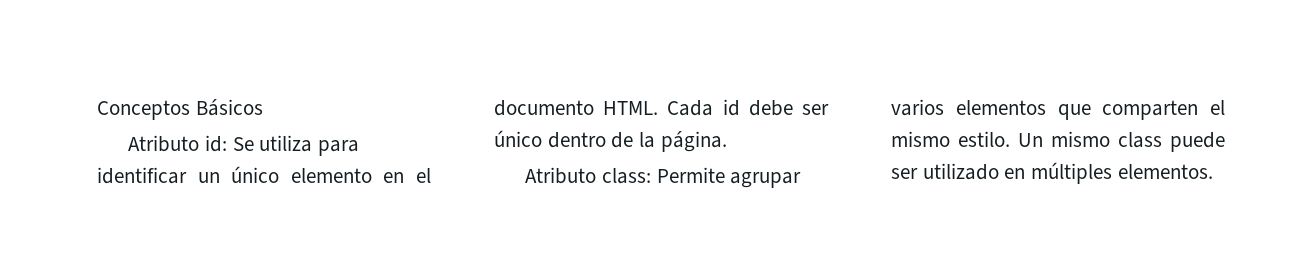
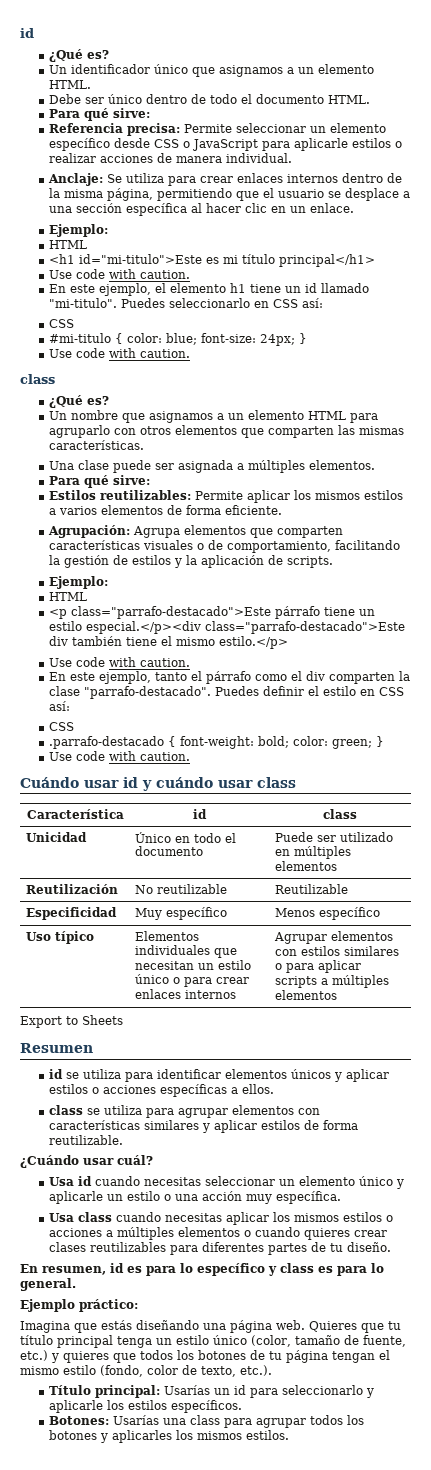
[97,99,263,120] [128,135,360,156] [97,166,431,184] [494,99,829,116] [494,130,727,152] [525,167,802,188] [891,99,1225,120] [891,131,1225,152] [891,162,1213,184] Conceptos Básicos // Atributo id: Se utiliza para identificar un único elemento en el documento HTML. Cada id debe ser único dentro de la página. // Atributo class: Permite agrupar varios elementos que comparten el mismo estilo. Un mismo class puede ser utilizado en múltiples elementos. -> [20,28,34,38] [49,49,110,62] [49,64,375,77] [49,80,92,89] [49,94,371,104] [49,108,151,121] [49,123,387,136] [49,138,403,151] [49,153,293,163] [48,173,403,186] [49,188,411,201] [49,203,355,216] [49,224,109,237] [49,240,88,249] [49,254,376,267] [49,269,191,279] [49,283,370,296] [49,298,324,308] [49,319,75,328] [49,333,308,346] [49,348,191,358] [20,374,55,384] [49,395,110,408] [49,410,379,423] [49,425,405,438] [49,440,145,450] [49,460,376,473] [49,475,151,488] [49,490,404,503] [49,505,283,515] [48,525,344,538] [49,540,401,553] [49,555,334,568] [49,576,109,589] [49,592,88,601] [49,606,376,619] [49,621,406,634] [49,636,289,649] [49,657,191,667] [49,671,411,684] [49,686,405,699] [49,701,71,711] [49,722,75,731] [49,736,385,749] [49,751,191,761] [20,777,296,791] [26,809,124,819] [193,809,207,819] [323,809,357,819] [25,832,87,842] [134,832,236,843] [134,846,203,856] [274,832,393,842] [274,846,351,859] [274,861,337,871] [25,884,118,894] [134,884,227,894] [274,884,348,894] [25,907,117,920] [134,907,227,920] [274,907,380,920] [25,931,94,944] [134,931,199,941] [134,945,237,958] [134,960,251,970] [134,974,249,987] [134,989,236,999] [273,931,393,944] [274,946,399,956] [274,960,361,973] [274,975,389,988] [274,990,337,1000] [20,1015,123,1028] [20,1043,93,1053] [49,1069,390,1082] [49,1084,275,1097] [49,1105,321,1118] [49,1120,359,1133] [49,1135,124,1145] [20,1155,153,1168] [49,1176,405,1189] [49,1191,342,1204] [49,1212,394,1225] [49,1227,388,1240] [49,1242,392,1255] [20,1263,384,1276] [20,1278,76,1291] [20,1299,138,1312] [20,1320,401,1333] [20,1335,406,1348] [20,1350,390,1363] [20,1365,272,1377] [49,1385,375,1398] [49,1400,243,1413] [49,1415,365,1428] [49,1430,290,1443] id // ¿Qué es? // Un identificador único que asignamos a un elemento HTML. // Debe ser único dentro de todo el documento HTML. // Para qué sirve: // Referencia precisa: Permite seleccionar un elemento específico desde CSS o JavaScript para aplicarle estilos o realizar acciones de manera individual. // Anclaje: Se utiliza para crear enlaces internos dentro de la misma página, permitiendo que el usuario se desplace a una sección específica al hacer clic en un enlace. // Ejemplo: // HTML // <h1 id="mi-titulo">Este es mi título principal</h1> // Use code with caution. // En este ejemplo, el elemento h1 tiene un id llamado "mi-titulo". Puedes seleccionarlo en CSS así: // CSS // #mi-titulo { color: blue; font-size: 24px; } // Use code with caution. // class // ¿Qué es? // Un nombre que asignamos a un elemento HTML para agruparlo con otros elementos que comparten las mismas características. // Una clase puede ser asignada a múltiples elementos. // Para qué sirve: // Estilos reutilizables: Permite aplicar los mismos estilos a varios elementos de forma eficiente. // Agrupación: Agrupa elementos que comparten características visuales o de comportamiento, facilitando la gestión de estilos y la aplicación de scripts. // Ejemplo: // HTML // <p class="parrafo-destacado">Este párrafo tiene un estilo especial.</p><div class="parrafo-destacado">Este div también tiene el mismo estilo.</p> // Use code with caution. // En este ejemplo, tanto el párrafo como el div comparten la clase "parrafo-destacado". Puedes definir el estilo en CSS así: // CSS // .parrafo-destacado { font-weight: bold; color: green; } // Use code with caution. // Cuándo usar id y cuándo usar class // Característica | id | class // Unicidad | Único en todo el documento | Puede ser utilizado en múltiples elementos // Reutilización | No reutilizable | Reutilizable // Especificidad | Muy específico | Menos específico // Uso típico | Elementos individuales que necesitan un estilo único o para crear enlaces internos | Agrupar elementos con estilos similares o para aplicar scripts a múltiples elementos // Export to Sheets // Resumen // id se utiliza para identificar elementos únicos y aplicar estilos o acciones específicas a ellos. // class se utiliza para agrupar elementos con características similares y aplicar estilos de forma reutilizable. // ¿Cuándo usar cuál? // Usa id cuando necesitas seleccionar un elemento único y aplicarle un estilo o una acción muy específica. // Usa class cuando necesitas aplicar los mismos estilos o acciones a múltiples elementos o cuando quieres crear clases reutilizables para diferentes partes de tu diseño. // En resumen, id es para lo específico y class es para lo general. // Ejemplo práctico: // Imagina que estás diseñando una página web. Quieres que tu título principal tenga un estilo único (color, tamaño de fuente, etc.) y quieres que todos los botones de tu página tengan el mismo estilo (fondo, color de texto, etc.). // Título principal: Usarías un id para seleccionarlo y aplicarle los estilos específicos. // Botones: Usarías una class para agrupar todos los botones y aplicarles los mismos estilos.

